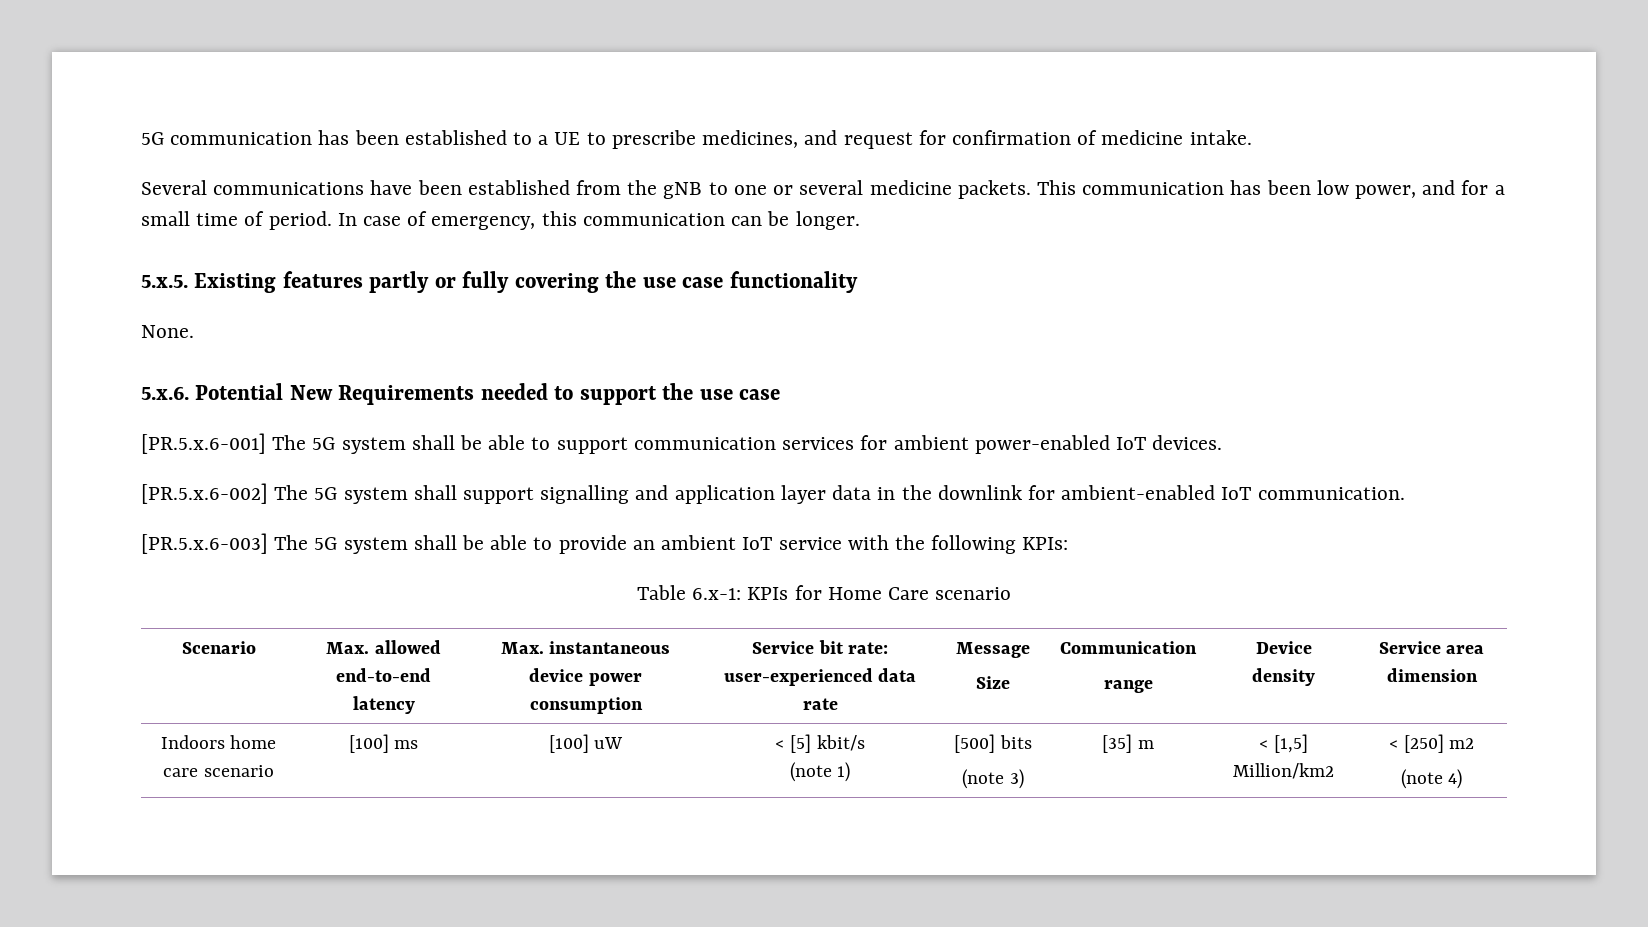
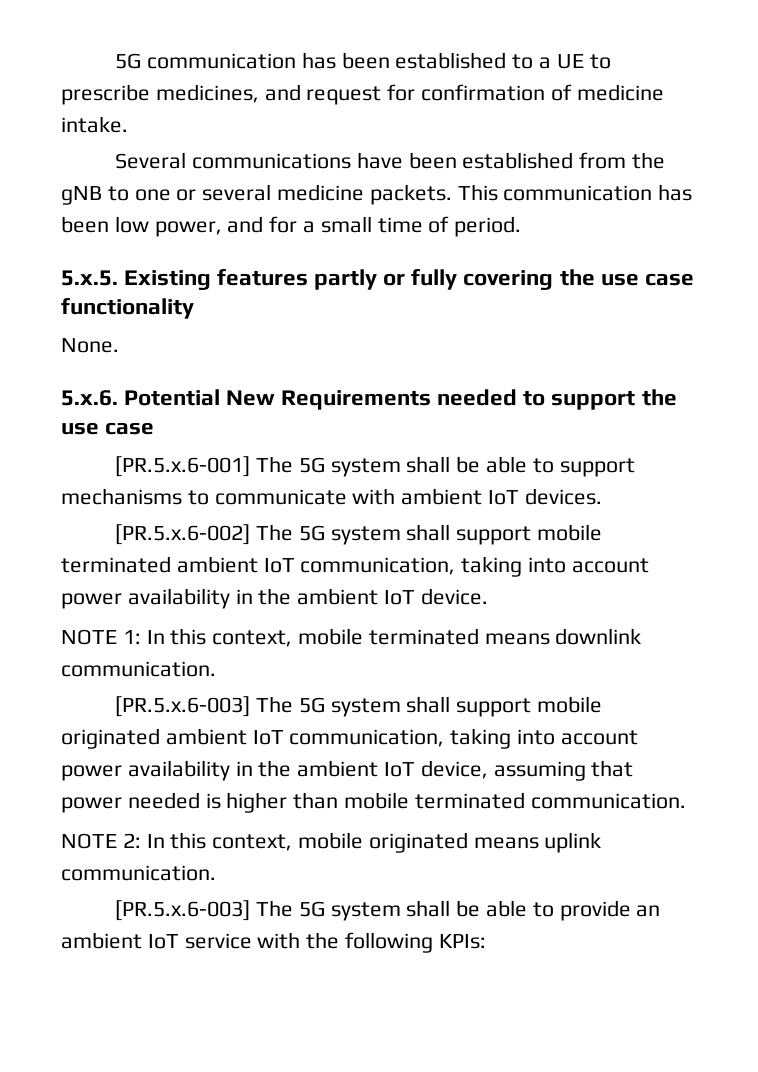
[337,211,860,230] In case of emergency, this communication can be longer. -> (522, 226) none
[633,435,1110,454] communication services for ambient power-enabled -> [61,488,483,505] mechanisms to communicate with ambient
[540,485,1252,504] signalling and application layer data in the downlink for ambient-enabled IoT -> [537,524,603,541] [61,556,649,577] [61,588,488,609] [61,628,642,647] [61,661,216,677] [115,696,603,717] [61,728,638,749] [61,760,634,781] [61,792,686,813] [61,832,602,853] mobile terminated ambient IoT communication, taking into account power availability in the ambient IoT device. // NOTE 1: In this context, mobile terminated means downlink communication. // [PR.5.x.6-003] The 5G system shall support mobile originated ambient IoT communication, taking into account power availability in the ambient IoT device, assuming that power needed is higher than mobile terminated communication. // NOTE 2: In this context, mobile originated means uplink
[636,585,1012,600] [181,641,256,654] [326,640,441,654] [336,668,431,682] [352,696,415,714] [500,641,671,654] [529,668,642,686] [529,697,643,714] [751,640,889,654] [723,668,917,686] [802,698,838,710] [956,642,1030,658] [976,676,1010,689] [1060,641,1197,654] [1103,680,1153,693] [1255,641,1312,654] [1252,668,1315,686] [1378,641,1485,654] [1386,668,1478,682] [160,735,277,749] [163,765,274,777] [348,734,419,753] [548,734,624,753] [775,734,865,753] [789,762,851,782] [954,734,1032,753] [962,769,1024,789] [1102,734,1154,753] [1259,734,1308,753] [1233,763,1334,779] [1388,734,1475,753] [1400,769,1463,789] // Table 6.x-1: KPIs for Home Care scenario // Scenario | Max. allowed end-to-end latency | Max. instantaneous device power consumption | Service bit rate: user-experienced data rate | Message // Size | Communication // range | Device density | Service area dimension // Indoors home care scenario | [100] ms | [100] uW | < [5] kbit/s // (note 1) | [500] bits // (note 3) | [35] m | < [1,5] Million/km2 | < [250] m2 // (note 4) -> (486, 941) none

